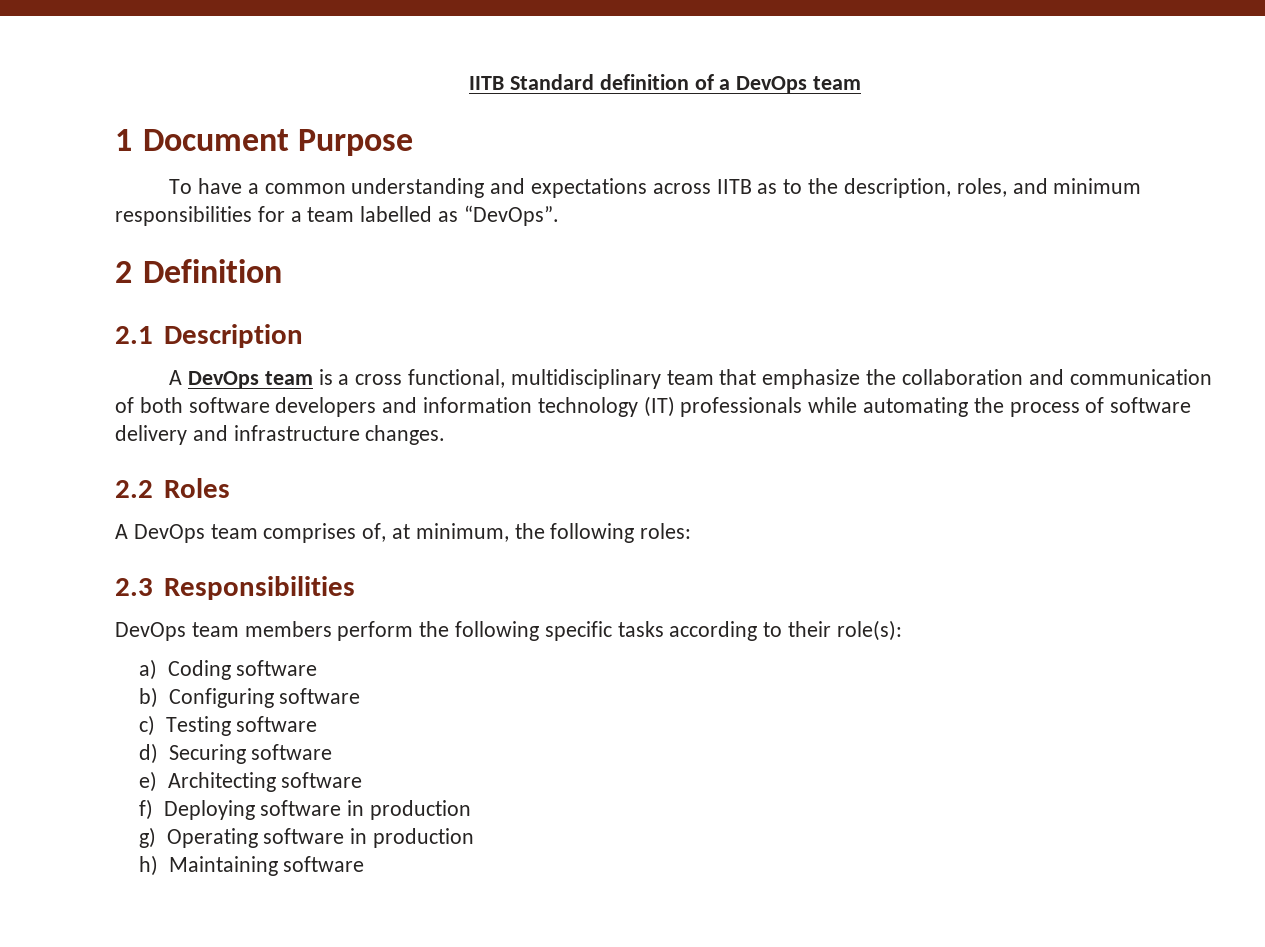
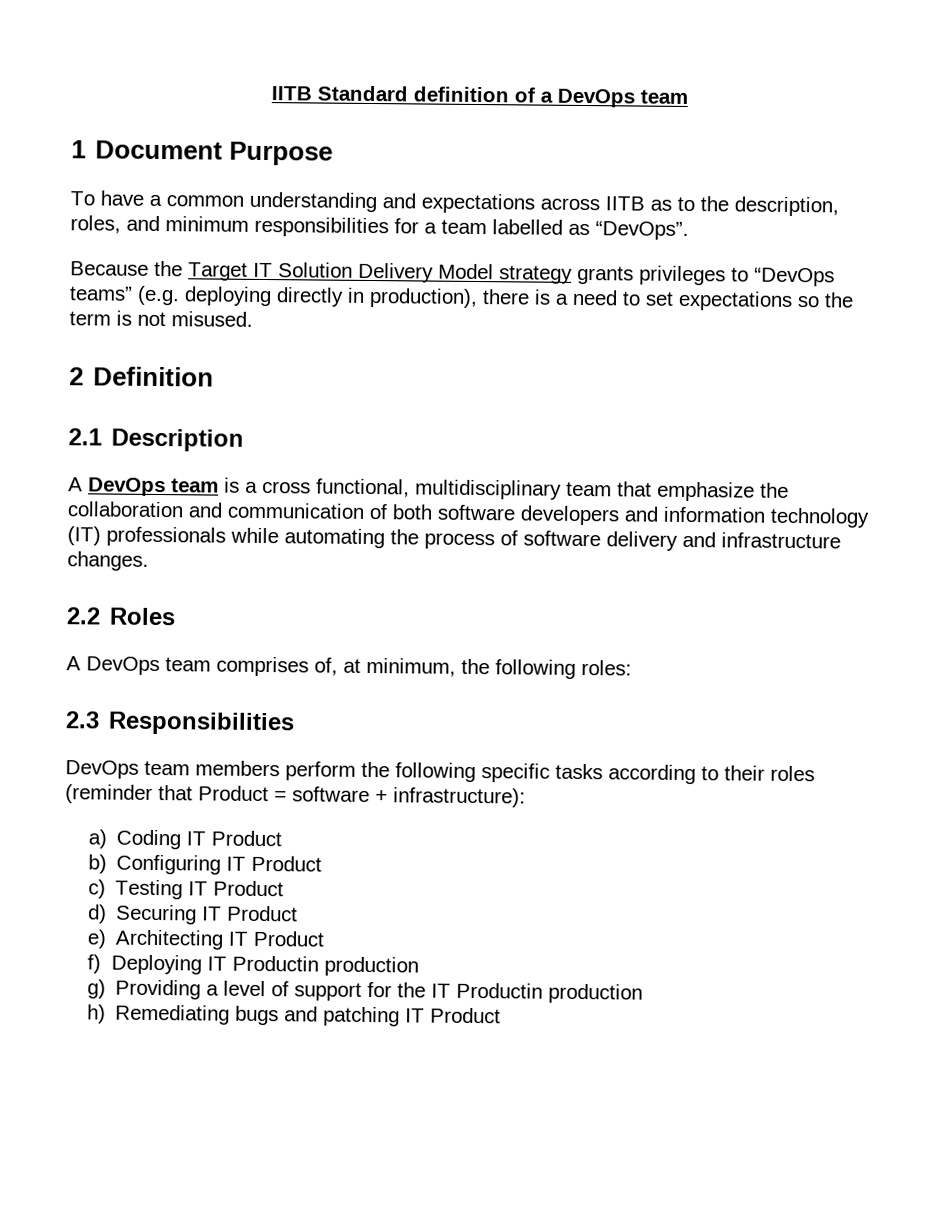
(559, 215) none -> [70,260,835,287] [69,285,854,311] [69,310,253,327] // Because the Target IT Solution Delivery Model strategy grants privileges to “DevOps teams” (e.g. deploying directly in production), there is a need to set expectations so the term is not misused.
[836,620,902,641] role(s): -> [770,765,815,782] [65,784,526,808] roles (reminder that Product = software + infrastructure):
[236,660,318,676] software -> [186,830,283,847] IT Product
[279,688,361,704] software -> [226,855,323,872] IT Product
[236,716,318,732] software -> [188,880,285,897] IT Product
[251,744,333,760] software -> [202,905,299,922] IT Product
[281,772,363,788] software -> [228,930,325,947] IT Product
[260,800,365,816] software in -> [207,955,320,972] IT Productin
[166,828,475,848] [138,855,365,876] Operating software in production // h) Maintaining software -> [115,979,644,1004] [87,1004,502,1027] Providing a level of support for the IT Productin production // h) Remediating bugs and patching IT Product

